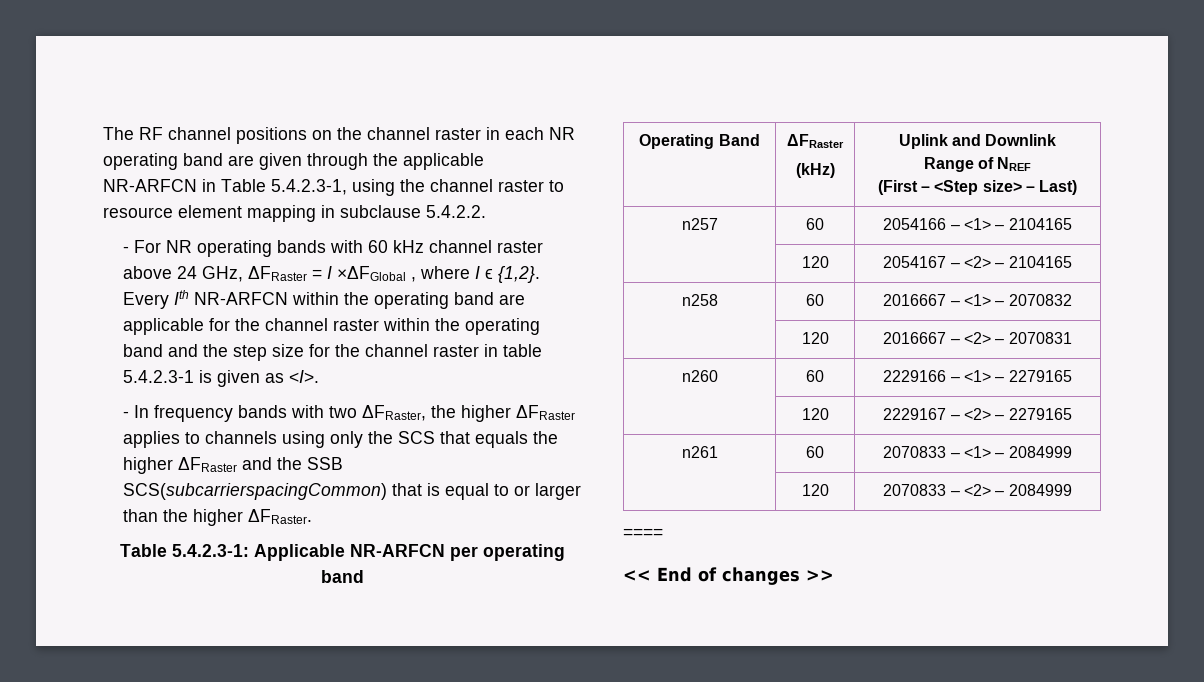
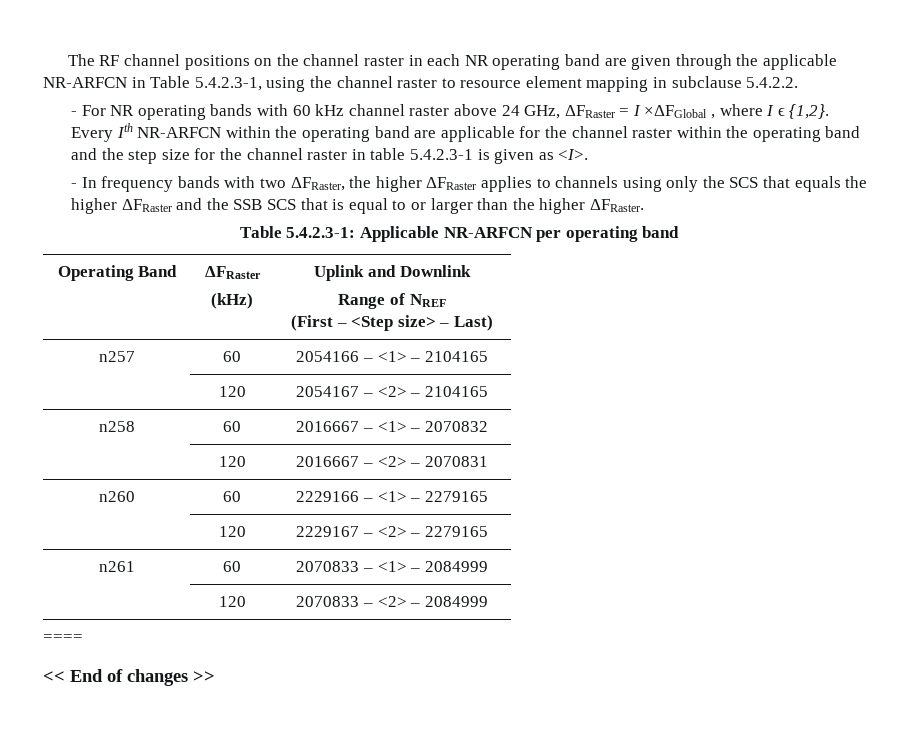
[122,483,387,500] SCS(subcarrierspacingCommon) -> [266,199,296,210] SCS

